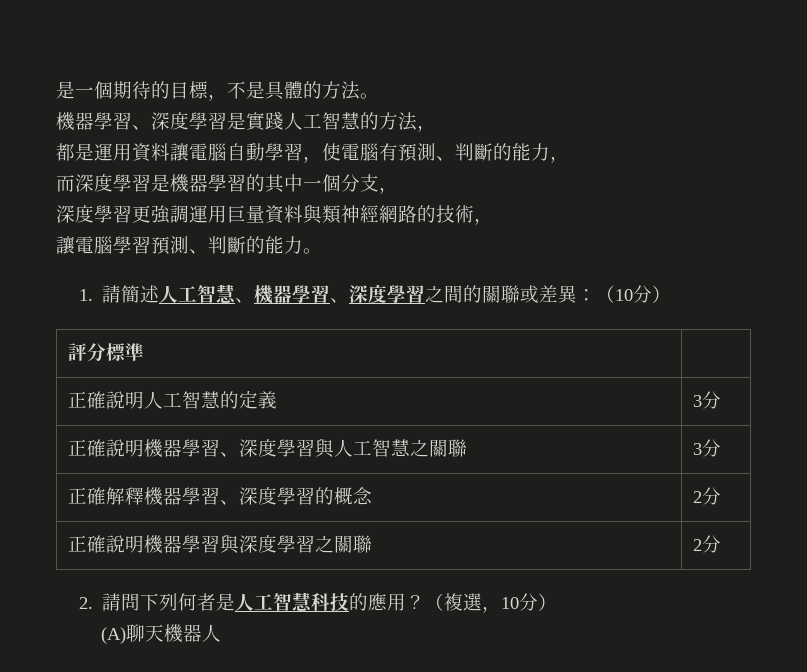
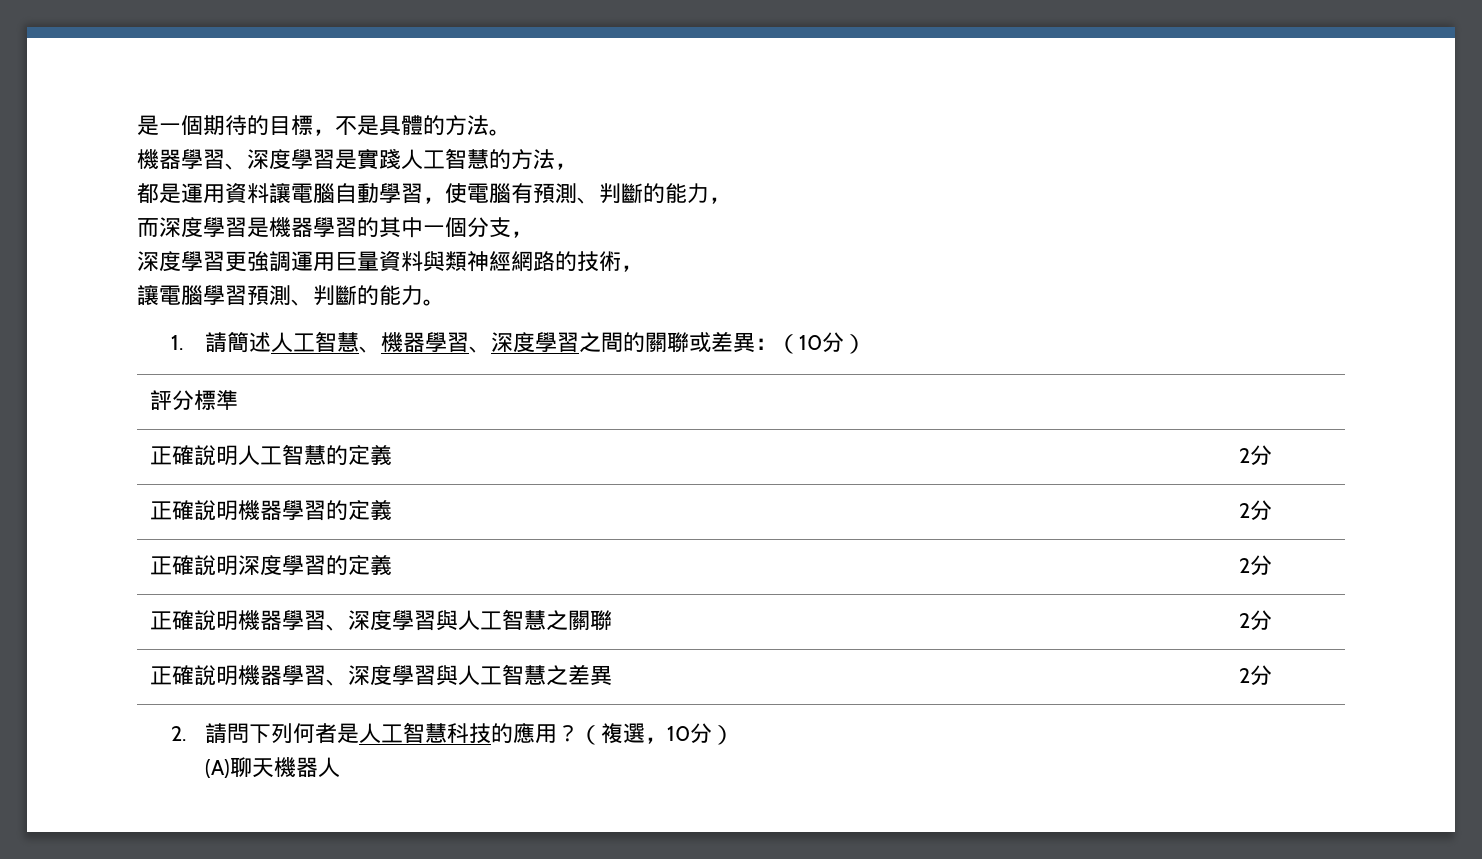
[693,395,703,407] 3 -> [1239,445,1273,465] [150,499,393,521] [1239,500,1273,520] [150,554,393,576] [1239,558,1251,573] 2分 // 正確說明機器學習的定義 | 2分 // 正確說明深度學習的定義 | 2
[693,439,722,457] [68,487,373,506] [693,487,722,505] [68,534,373,554] | 3分 // 正確解釋機器學習、深度學習的概念 | 2分 // 正確說明機器學習與深度學習之關聯 -> [1239,610,1273,630] [150,664,613,686] | 2分 // 正確說明機器學習、深度學習與人工智慧之差異

